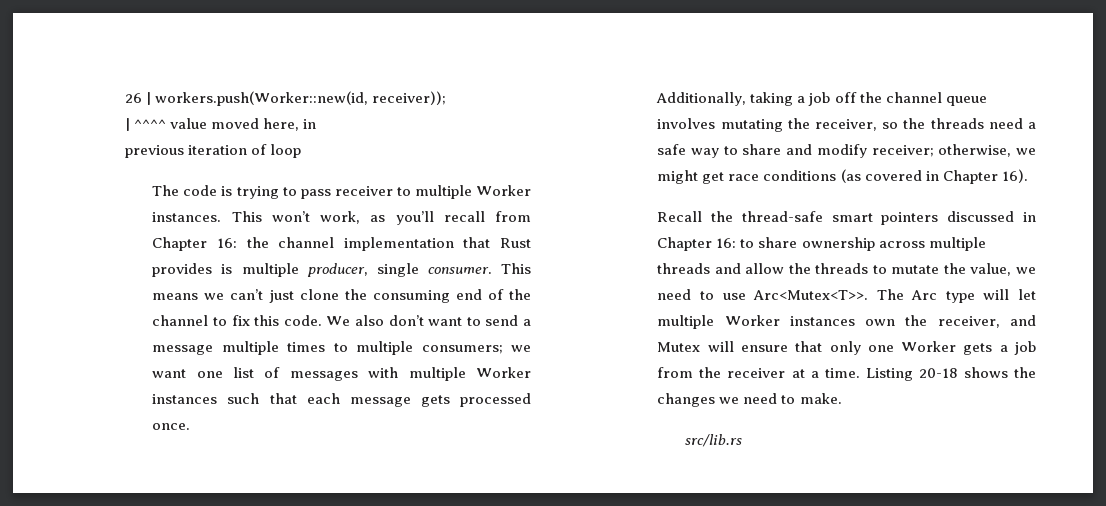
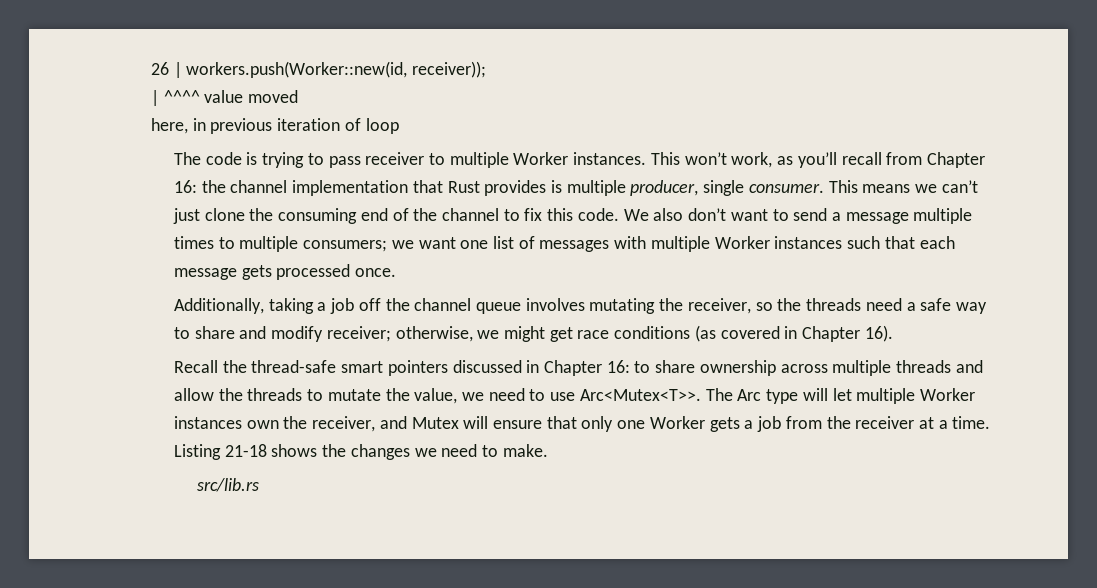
(260, 123) none -> (299, 96) //
(317, 124) // -> (206, 124) none
[918,368,958,378] 20-18 -> [224,444,267,457] 21-18

